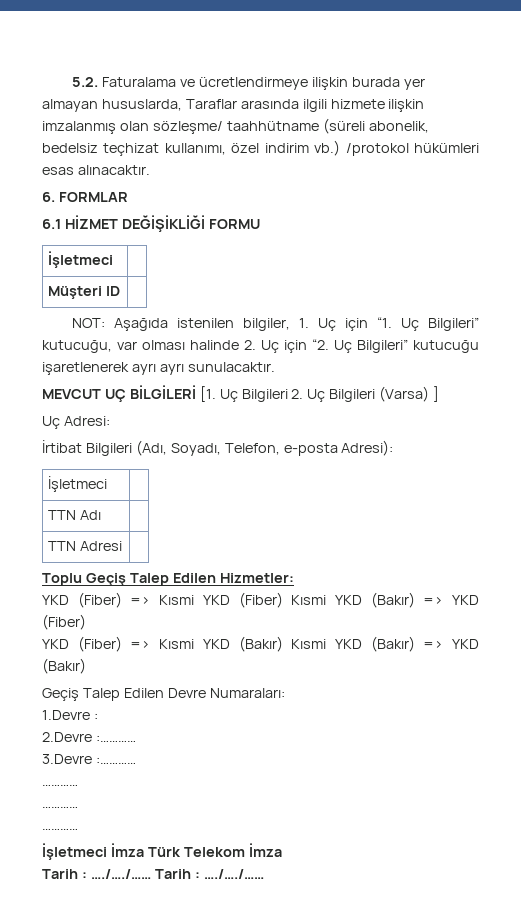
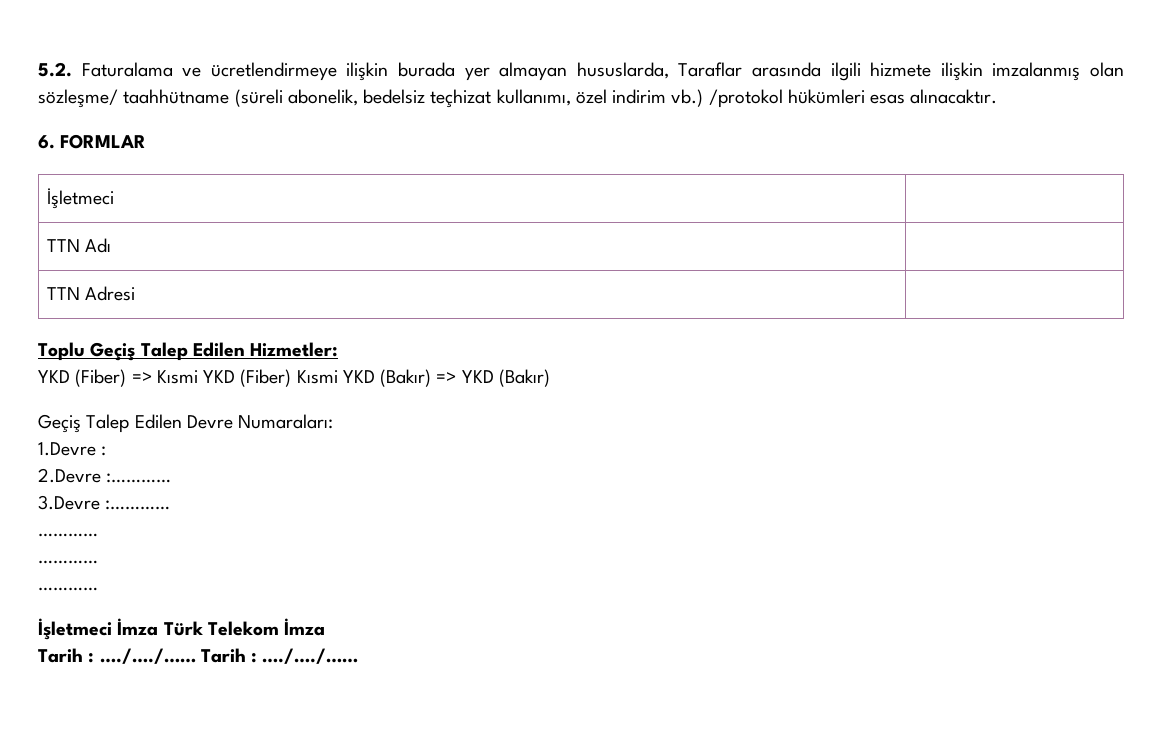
[42,215,260,232] [47,251,113,268] [47,286,120,299] [72,317,479,331] [42,339,479,353] [42,362,275,375] [42,385,440,402] [42,416,110,429] [42,440,394,456] // 6.1 HİZMET DEĞİŞİKLİĞİ FORMU // İşletmeci | // Müşteri ID | // NOT: Aşağıda istenilen bilgiler, 1. Uç için “1. Uç Bilgileri” kutucuğu, var olması halinde 2. Uç için “2. Uç Bilgileri” kutucuğu işaretlenerek ayrı ayrı sunulacaktır. // MEVCUT UÇ BİLGİLERİ [1. Uç Bilgileri 2. Uç Bilgileri (Varsa) ] // Uç Adresi: // İrtibat Bilgileri (Adı, Soyadı, Telefon, e-posta Adresi): -> (147, 141) none
[42,614,86,630] [42,636,479,652] (Fiber) // YKD (Fiber) => Kısmi YKD (Bakır) Kısmi YKD (Bakır) => YKD -> (494, 376) none

